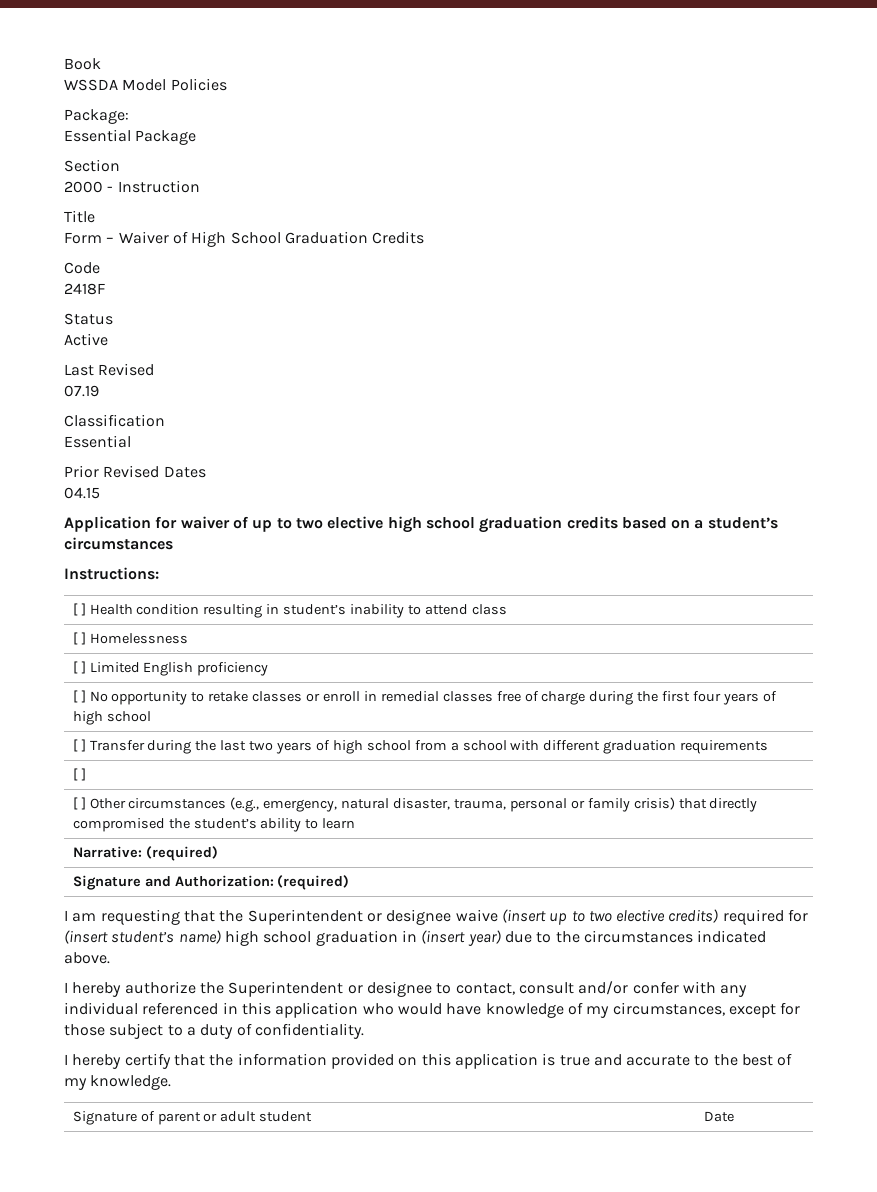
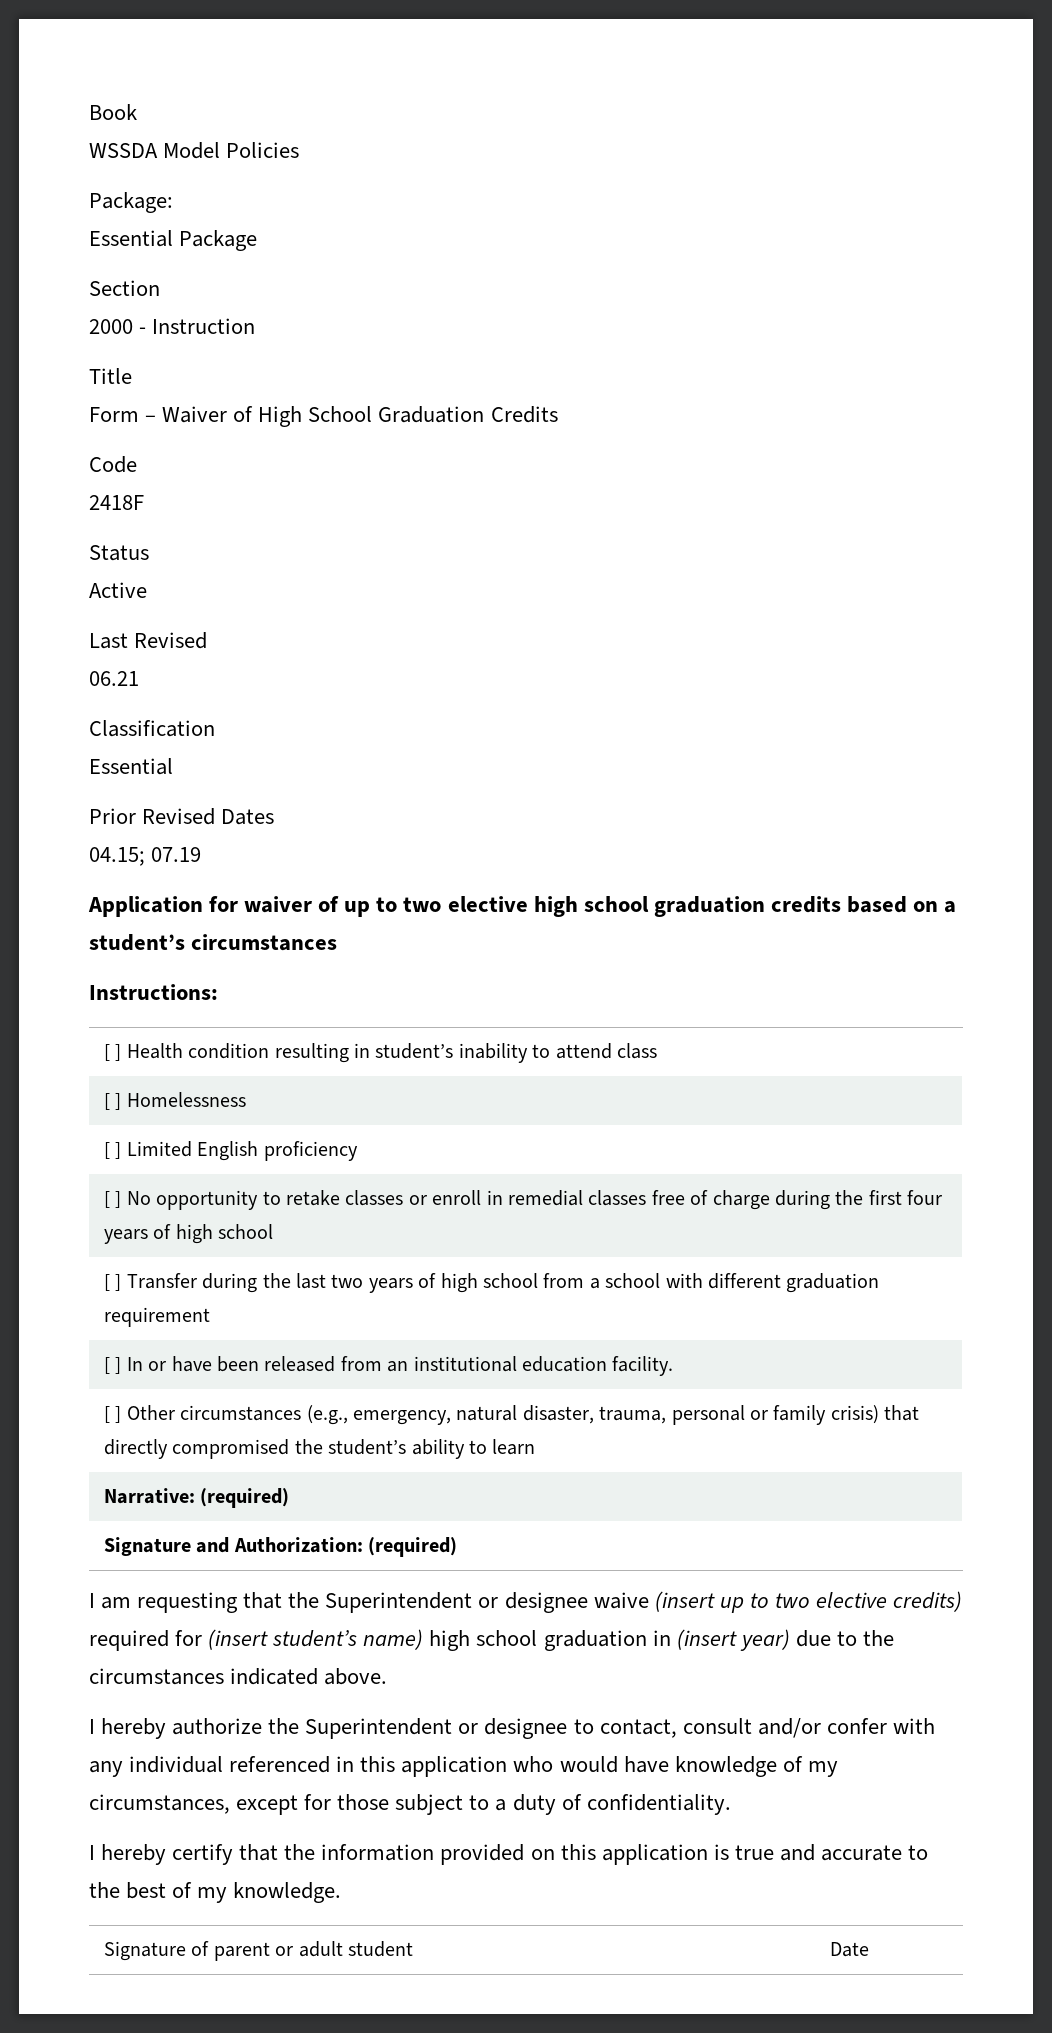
[64,385,99,397] 07.19 -> [89,671,139,686] 06.21
[64,487,100,499] 04.15 -> [89,847,202,866] 04.15; 07.19
[680,740,769,754] [72,768,86,781] requirements // [ ] -> [104,1307,211,1327] [104,1356,674,1376] requirement // [ ] In or have been released from an institutional education facility.

